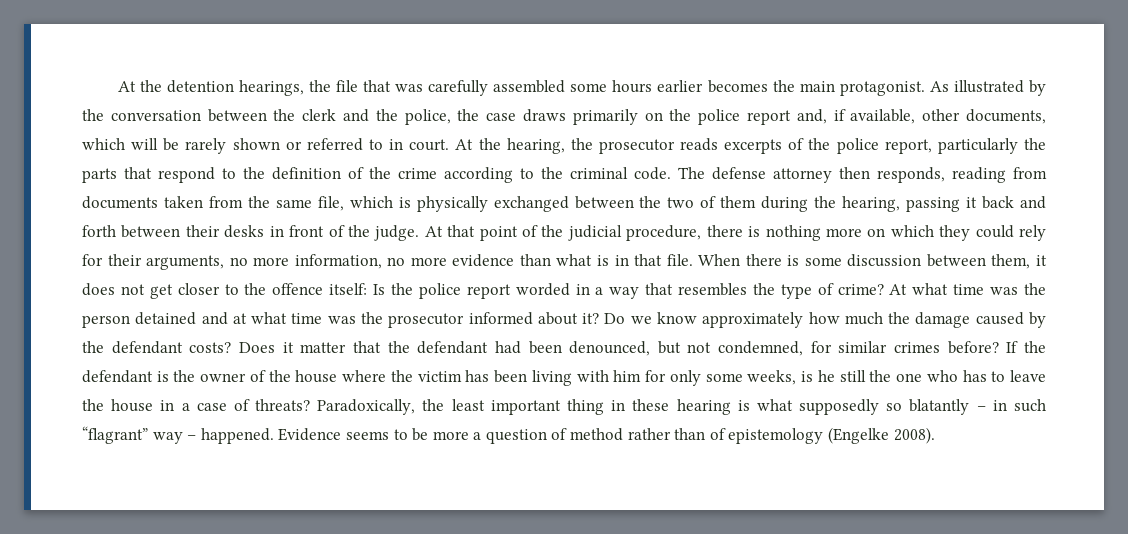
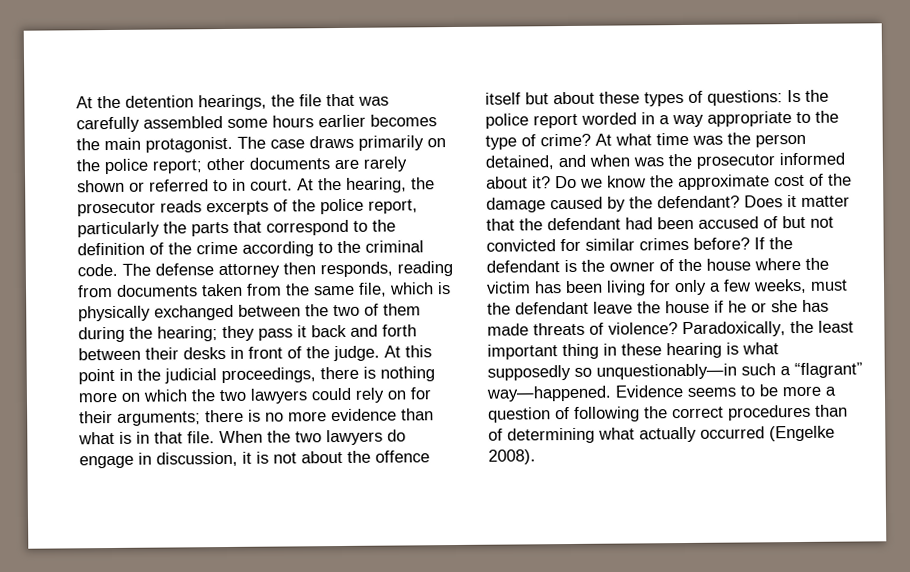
[929,80,1047,96] [82,109,480,125] As illustrated by the conversation between the clerk and the police, the -> [237,136,266,149] The
[746,109,1046,125] [82,138,180,151] report and, if available, other documents, which will be -> [152,157,359,174] report; other documents are
[158,167,215,183] respond -> [266,219,349,236] correspond
[842,196,961,212] hearing, passing -> [157,325,293,342] hearing; they pass
[447,225,538,241] that point of -> [405,345,432,358] [78,368,133,385] this point in
[626,225,702,241] procedure, -> [221,367,316,384] proceedings,
[939,225,971,241] they -> [191,388,308,404] the two lawyers
(1046, 233) none -> [387,390,406,400] on
[146,254,382,270] arguments, no more information, -> [117,409,261,426] arguments; there is
[745,254,1047,269] [82,283,368,299] there is some discussion between them, it does not get closer to the offence itself: -> [267,429,406,446] [79,450,430,469] [485,90,783,107] the two lawyers do engage in discussion, it is not about the offence itself but about these types of questions:
[645,283,748,296] that resembles -> [707,111,811,127] appropriate to
[135,312,323,325] detained and at what time -> [485,154,630,170] detained, and when
[702,312,883,328] approximately how much -> [650,173,824,191] the approximate cost of
[111,341,232,354] defendant costs? -> [657,195,740,209] defendant?
[569,341,651,356] denounced, -> [698,216,778,229] accused of
[718,341,804,356] condemned, -> [486,239,556,252] convicted
[576,370,1047,386] [82,399,311,412] with him for only some weeks, is he still the one who has to leave the house in a case of threats? -> [649,278,848,296] [487,299,829,315] [487,322,678,336] for only a few weeks, must the defendant leave the house if he or she has made threats of violence?
[909,399,1046,415] [82,426,274,444] blatantly – in such “flagrant” way – happened. -> [596,362,863,380] [486,385,612,402] unquestionably—in such a “flagrant” way—happened.
[570,428,824,444] method rather than of epistemology -> [574,404,848,422] [488,426,765,444] following the correct procedures than of determining what actually occurred

